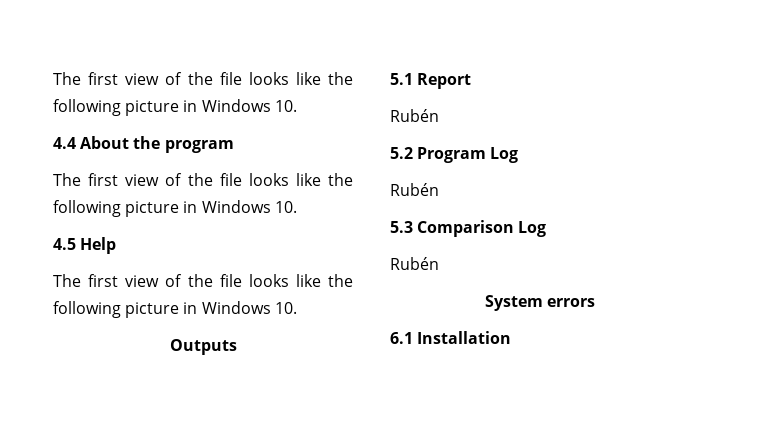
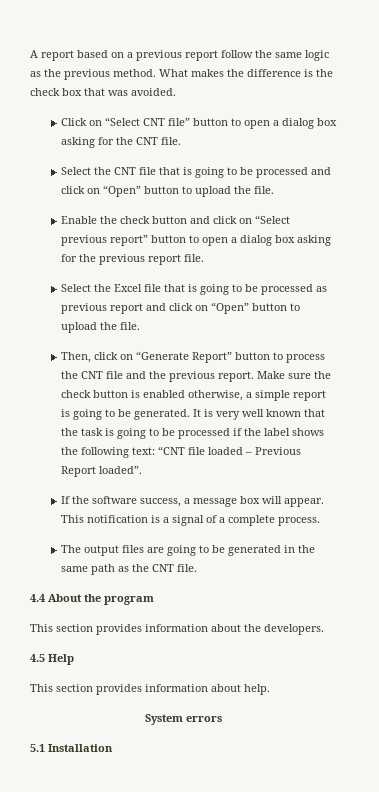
[53,72,353,85] [53,99,297,116] [53,136,234,153] [53,173,353,186] [53,200,297,217] [53,237,117,254] [53,274,353,287] [53,301,297,318] [169,339,237,355] [390,73,472,89] [390,109,439,122] [390,147,519,163] [390,183,439,196] [390,220,547,237] [390,257,439,270] The first view of the file looks like the following picture in Windows 10. // 4.4 About the program // The first view of the file looks like the following picture in Windows 10. // 4.5 Help // The first view of the file looks like the following picture in Windows 10. // Outputs // 5.1 Report // Rubén // 5.2 Program Log // Rubén // 5.3 Comparison Log // Rubén -> [30,50,329,61] [30,69,333,80] [30,88,176,96] [60,117,337,129] [60,137,181,148] [60,167,331,178] [60,185,274,197] [60,215,290,224] [60,235,331,246] [60,254,204,265] [60,284,327,295] [60,302,300,314] [60,322,140,333] [60,351,325,363] [60,371,331,382] [60,390,326,401] [60,409,325,420] [60,428,324,439] [60,446,301,458] [60,466,142,477] [60,496,324,507] [60,515,320,526] [60,545,315,556] [60,564,197,575] [30,594,154,605] [30,624,324,635] [30,654,74,665] [30,684,270,695] A report based on a previous report follow the same logic as the previous method. What makes the difference is the check box that was avoided. // Click on “Select CNT file” button to open a dialog box asking for the CNT file. // Select the CNT file that is going to be processed and click on “Open” button to upload the file. // Enable the check button and click on “Select previous report” button to open a dialog box asking for the previous report file. // Select the Excel file that is going to be processed as previous report and click on “Open” button to upload the file. // Then, click on “Generate Report” button to process the CNT file and the previous report. Make sure the check button is enabled otherwise, a simple report is going to be generated. It is very well known that the task is going to be processed if the label shows the following text: “CNT file loaded – Previous Report loaded”. // If the software success, a message box will appear. This notification is a signal of a complete process. // The output files are going to be generated in the same path as the CNT file. // 4.4 About the program // This section provides information about the developers. // 4.5 Help // This section provides information about help.
[390,332,413,344] 6.1 -> [30,744,45,752] 5.1

